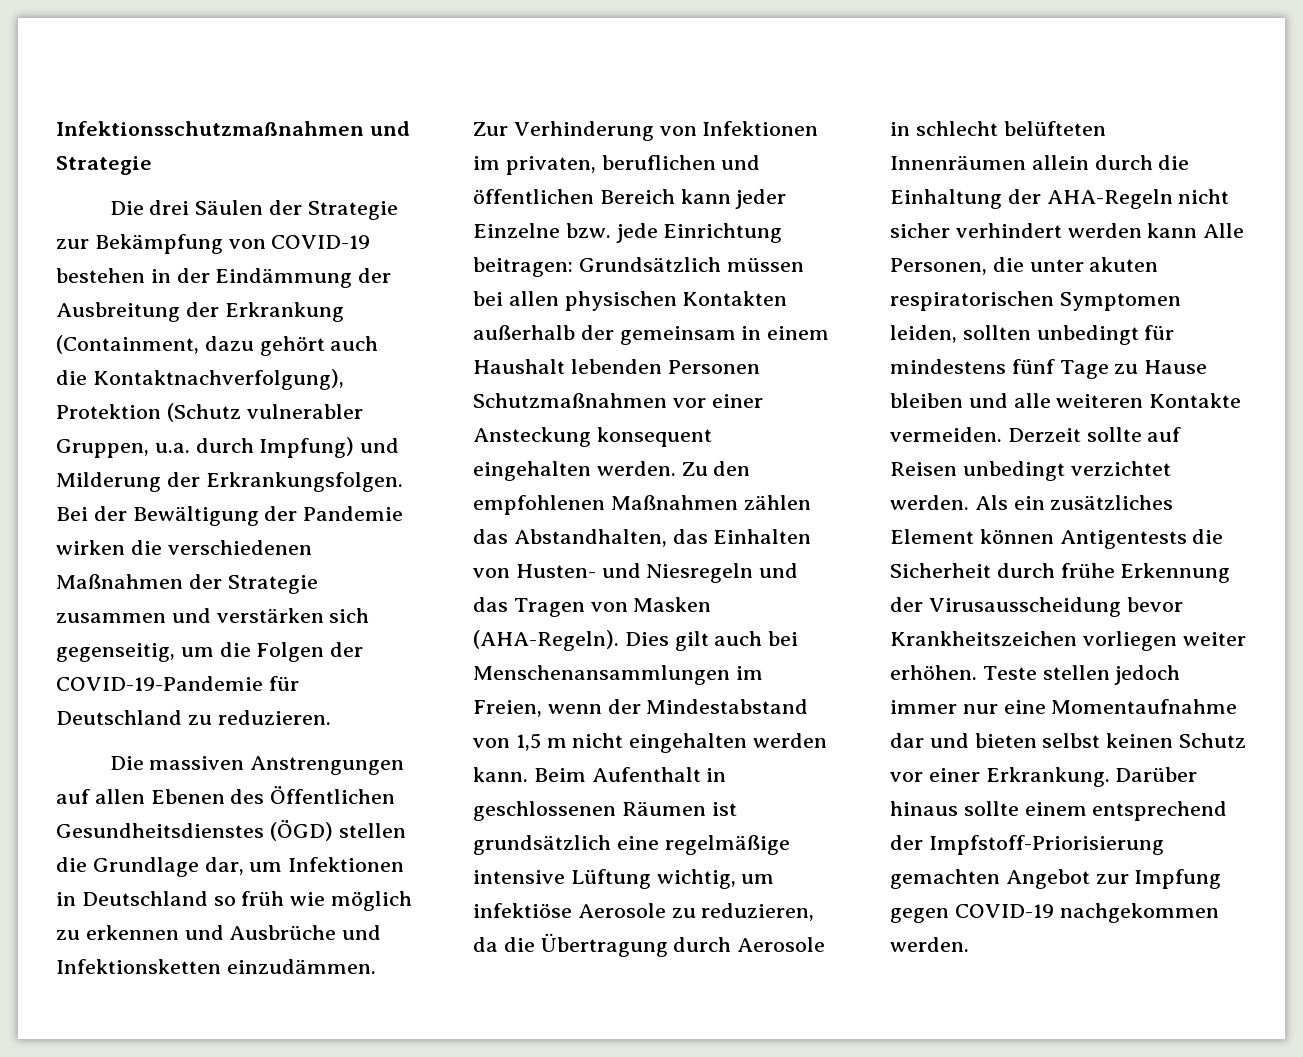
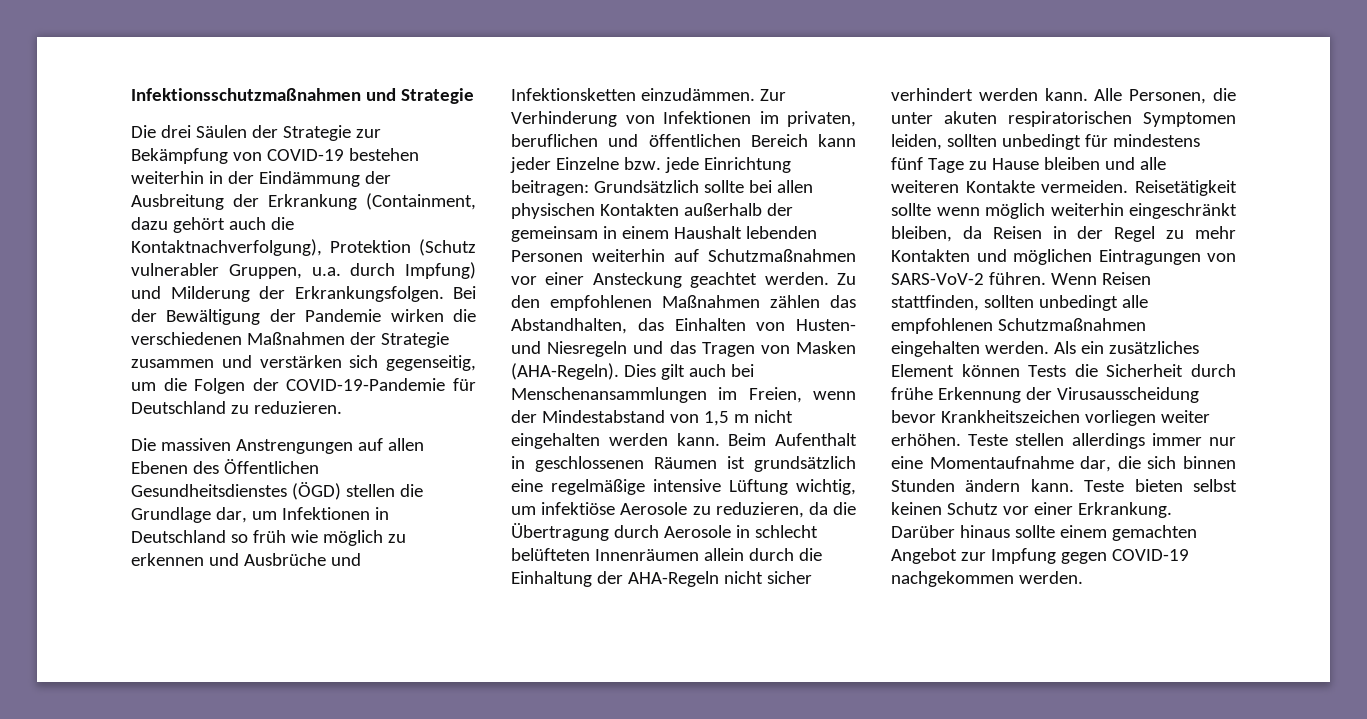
(145, 275) none -> [131,171,204,184] weiterhin
[726,258,804,272] müssen -> [703,180,744,193] sollte
(760, 367) none -> [592,249,699,262] weiterhin auf
[596,427,712,447] [473,461,591,481] konsequent eingehalten -> [690,272,758,288] geachtet
[1147,223,1198,238] kann -> [1044,88,1088,101] kann.
[1007,427,1182,442] [890,461,1171,481] Derzeit sollte auf Reisen unbedingt verzichtet -> [1135,180,1237,196] [891,203,1237,219] [891,226,1236,242] [891,249,1236,265] [891,272,1151,285] [891,295,1148,311] [891,318,1146,334] [891,341,980,357] Reisetätigkeit sollte wenn möglich weiterhin eingeschränkt bleiben, da Reisen in der Regel zu mehr Kontakten und möglichen Eintragungen von SARS-VoV-2 führen. Wenn Reisen stattfinden, sollten unbedingt alle empfohlenen Schutzmaßnahmen eingehalten
[1059,530,1187,549] Antigentests -> [1028,365,1067,377] Tests
[1114,665,1181,685] jedoch -> [1071,433,1145,449] allerdings
[890,733,969,748] dar und -> [1080,456,1236,472] [891,479,1125,492] dar, die sich binnen Stunden ändern kann. Teste
[1092,801,1228,821] [890,835,1164,855] entsprechend der Impfstoff-Priorisierung -> (1107, 531) none

